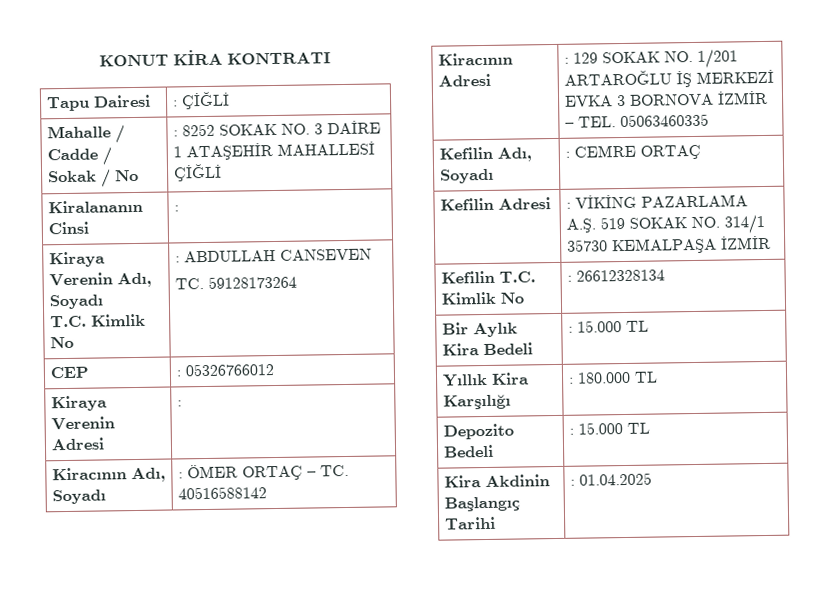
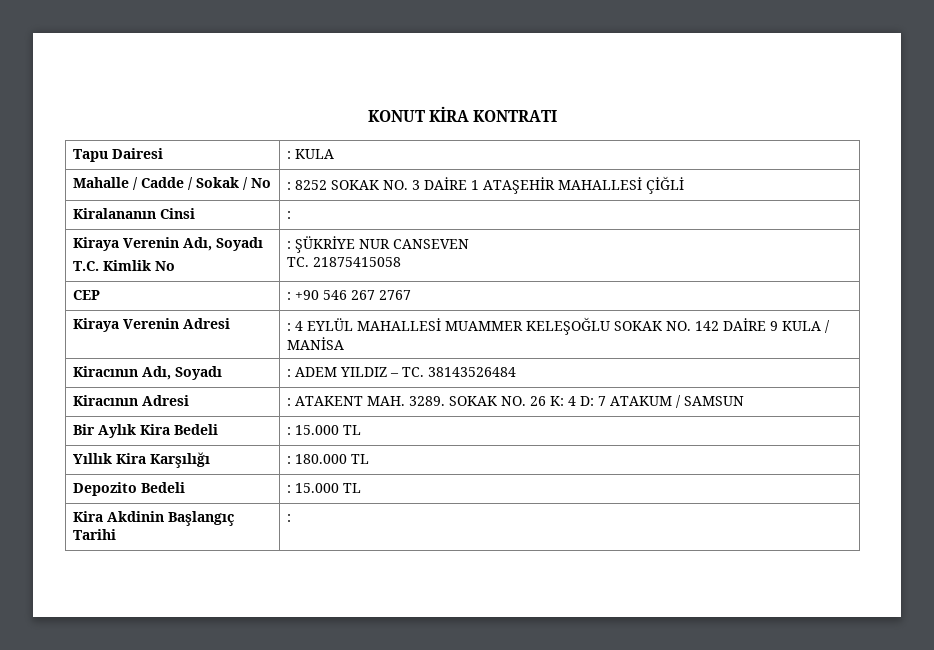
[180,91,230,110] ÇİĞLİ -> [294,149,334,159] KULA
[183,249,276,263] ABDULLAH -> [294,236,390,253] ŞÜKRİYE NUR
[207,275,297,289] 59128173264 -> [312,257,401,267] 21875415058
[184,363,274,377] 05326766012 -> [294,290,411,300] +90 546 267 2767
(182, 403) none -> [294,317,830,335] [286,337,344,350] 4 EYLÜL MAHALLESİ MUAMMER KELEŞOĞLU SOKAK NO. 142 DAİRE 9 KULA / MANİSA
[186,464,303,481] ÖMER ORTAÇ -> [294,367,387,377] ADEM YILDIZ
[177,486,267,500] 40516588142 -> [427,367,516,377] 38143526484
[572,49,738,68] [563,69,774,88] [564,90,768,107] [564,113,709,128] [438,146,532,162] [439,168,494,184] [564,144,701,160] [439,197,551,211] [565,194,748,209] [565,214,765,234] [566,235,771,255] [440,270,536,284] [440,291,524,305] [566,269,665,282] 129 SOKAK NO. 1/201 ARTAROĞLU İŞ MERKEZİ EVKA 3 BORNOVA İZMİR – TEL. 05063460335 // Kefilin Adı, Soyadı | : CEMRE ORTAÇ // Kefilin Adresi | : VİKİNG PAZARLAMA A.Ş. 519 SOKAK NO. 314/1 35730 KEMALPAŞA İZMİR // Kefilin T.C. Kimlik No | : 26612328134 -> [294,395,744,408] ATAKENT MAH. 3289. SOKAK NO. 26 K: 4 D: 7 ATAKUM / SAMSUN
[578,472,652,486] 01.04.2025 -> (291, 518) none

